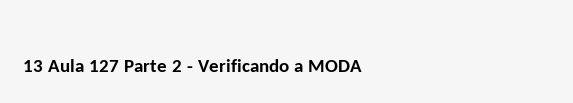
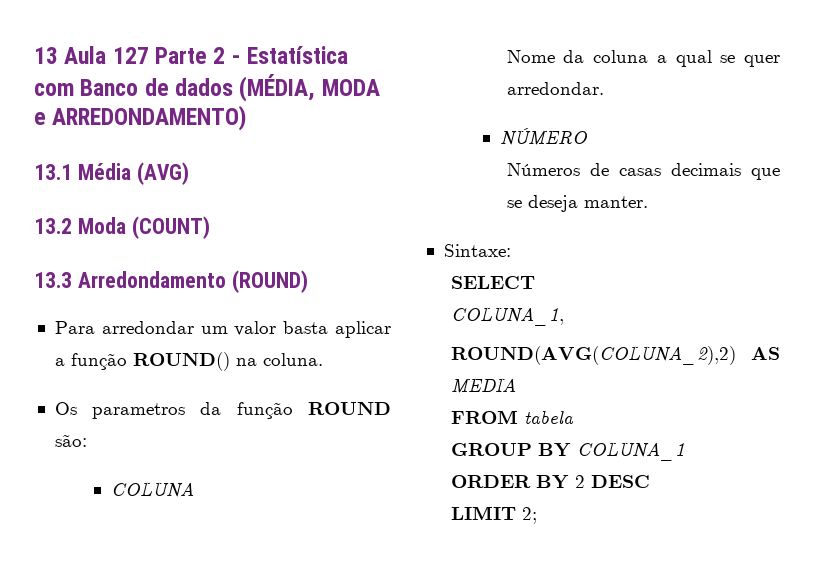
[197,59,362,72] Verificando a MODA -> [247,46,349,64] [34,74,380,102] [34,105,247,131] [34,162,189,185] [34,216,210,239] [34,270,308,293] [54,321,391,338] [54,352,323,371] [54,402,391,419] [54,434,87,447] [110,482,194,498] [506,50,780,67] [506,82,604,95] [499,128,587,146] [506,163,780,180] [506,195,648,212] [443,244,511,257] [450,276,535,289] [450,307,564,326] [450,346,780,365] [450,378,516,393] [450,410,574,424] [450,442,685,461] [450,475,650,489] [450,506,537,524] Estatística com Banco de dados (MÉDIA, MODA e ARREDONDAMENTO) // 13.1 Média (AVG) // 13.2 Moda (COUNT) // 13.3 Arredondamento (ROUND) // Para arredondar um valor basta aplicar a função ROUND() na coluna. // Os parametros da função ROUND são: // COLUNA // Nome da coluna a qual se quer arredondar. // NÚMERO // Números de casas decimais que se deseja manter. // Sintaxe: // SELECT // COLUNA_1, // ROUND(AVG(COLUNA_2),2) AS MEDIA // FROM tabela // GROUP BY COLUNA_1 // ORDER BY 2 DESC // LIMIT 2;

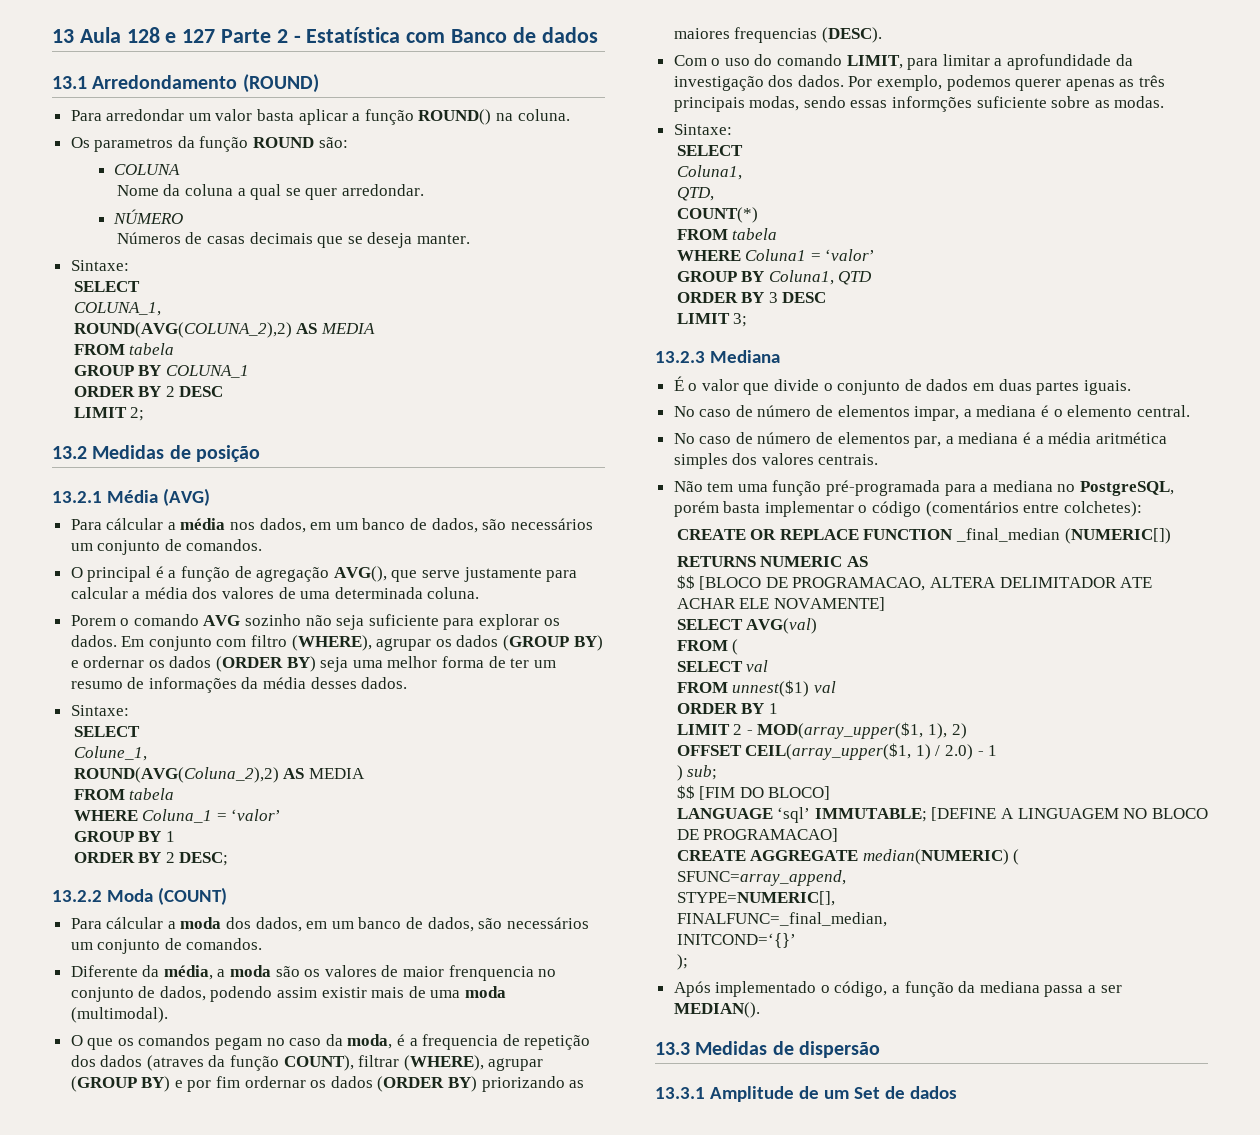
(107, 55) none -> [126,27,177,43] 128 e
[239,74,380,102] [34,105,247,131] [34,162,189,185] [34,216,210,239] [34,272,72,288] (MÉDIA, MODA e ARREDONDAMENTO) // 13.1 Média (AVG) // 13.2 Moda (COUNT) // 13.3 -> [52,76,87,89] // 13.1
(537, 515) none -> [52,445,261,462] [52,488,210,506] [70,518,593,533] [70,539,263,555] [70,566,578,582] [70,587,480,599] [70,614,560,630] [70,635,603,651] [70,656,556,672] [70,677,408,693] [70,705,129,716] [73,726,140,737] [73,746,147,761] [73,767,365,783] [73,788,175,800] [73,809,282,823] [73,831,175,842] [73,852,229,866] [52,887,227,905] [70,917,589,932] [70,938,263,954] [70,965,557,981] [70,986,507,1002] [70,1007,168,1023] [70,1034,591,1050] [70,1055,544,1071] [70,1076,585,1092] [673,27,882,43] [673,54,1133,70] [673,75,1166,91] [673,96,1165,112] [673,124,732,135] [676,145,743,156] [676,165,742,180] [676,187,714,201] [676,207,758,223] [676,228,778,240] [676,249,876,261] [676,270,873,285] [676,292,827,303] [676,313,748,327] [655,350,780,363] [673,376,1131,395] [673,405,1190,421] [673,432,1167,448] [673,453,879,469] [673,480,1175,496] [673,501,1142,517] [676,528,1171,544] [676,556,868,567] [676,575,1153,591] [676,597,885,611] [676,618,818,634] [676,639,739,655] [676,660,769,672] [676,680,836,697] [676,703,778,714] [676,722,967,739] [676,743,998,760] [676,765,718,781] [676,785,831,800] [676,807,1208,823] [676,828,839,842] [676,849,1020,865] [676,870,846,886] [676,891,835,906] [676,912,887,927] [676,933,796,948] [676,954,688,970] [673,981,1122,997] [673,1002,760,1018] [655,1041,881,1058] [655,1086,957,1102] // 13.2 Medidas de posição // 13.2.1 Média (AVG) // Para cálcular a média nos dados, em um banco de dados, são necessários um conjunto de comandos. // O principal é a função de agregação AVG(), que serve justamente para calcular a média dos valores de uma determinada coluna. // Porem o comando AVG sozinho não seja suficiente para explorar os dados. Em conjunto com filtro (WHERE), agrupar os dados (GROUP BY) e ordernar os dados (ORDER BY) seja uma melhor forma de ter um resumo de informações da média desses dados. // Sintaxe: // SELECT // Colune_1, // ROUND(AVG(Coluna_2),2) AS MEDIA // FROM tabela // WHERE Coluna_1 = ‘valor’ // GROUP BY 1 // ORDER BY 2 DESC; // 13.2.2 Moda (COUNT) // Para cálcular a moda dos dados, em um banco de dados, são necessários um conjunto de comandos. // Diferente da média, a moda são os valores de maior frenquencia no conjunto de dados, podendo assim existir mais de uma moda (multimodal). // O que os comandos pegam no caso da moda, é a frequencia de repetição dos dados (atraves da função COUNT), filtrar (WHERE), agrupar (GROUP BY) e por fim ordernar os dados (ORDER BY) priorizando as maiores frequencias (DESC). // Com o uso do comando LIMIT, para limitar a aprofundidade da investigação dos dados. Por exemplo, podemos querer apenas as três principais modas, sendo essas informções suficiente sobre as modas. // Sintaxe: // SELECT // Coluna1, // QTD, // COUNT(*) // FROM tabela // WHERE Coluna1 = ‘valor’ // GROUP BY Coluna1, QTD // ORDER BY 3 DESC // LIMIT 3; // 13.2.3 Mediana // É o valor que divide o conjunto de dados em duas partes iguais. // No caso de número de elementos impar, a mediana é o elemento central. // No caso de número de elementos par, a mediana é a média aritmética simples dos valores centrais. // Não tem uma função pré-programada para a mediana no PostgreSQL, porém basta implementar o código (comentários entre colchetes): // CREATE OR REPLACE FUNCTION _final_median (NUMERIC[]) // RETURNS NUMERIC AS // $$ [BLOCO DE PROGRAMACAO, ALTERA DELIMITADOR ATE ACHAR ELE NOVAMENTE] // SELECT AVG(val) // FROM ( // SELECT val // FROM unnest($1) val // ORDER BY 1 // LIMIT 2 - MOD(array_upper($1, 1), 2) // OFFSET CEIL(array_upper($1, 1) / 2.0) - 1 // ) sub; // $$ [FIM DO BLOCO] // LANGUAGE ‘sql’ IMMUTABLE; [DEFINE A LINGUAGEM NO BLOCO DE PROGRAMACAO] // CREATE AGGREGATE median(NUMERIC) ( // SFUNC=array_append, // STYPE=NUMERIC[], // FINALFUNC=_final_median, // INITCOND=‘{}’ // ); // Após implementado o código, a função da mediana passa a ser MEDIAN(). // 13.3 Medidas de dispersão // 13.3.1 Amplitude de um Set de dados

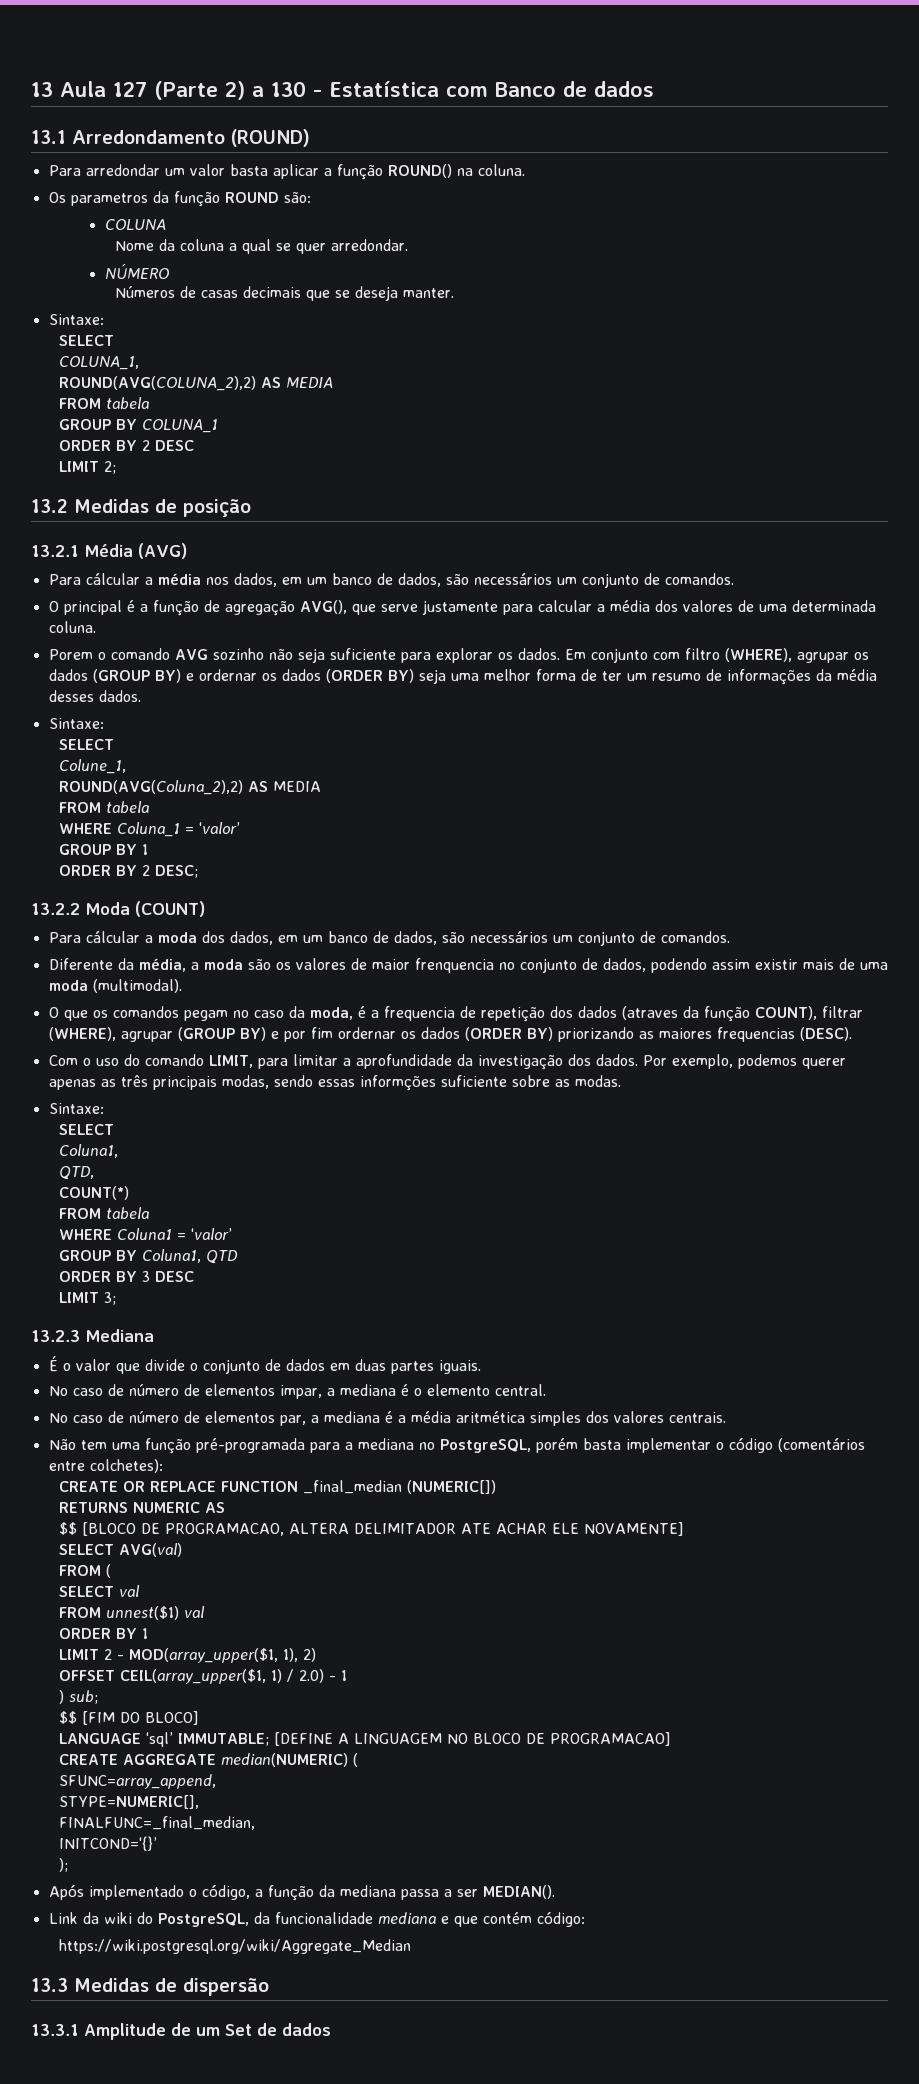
[126,27,288,43] 128 e 127 Parte 2 -> [113,81,306,100] 127 (Parte 2) a 130
(760, 1010) none -> [48,1911,585,1927] [58,1939,411,1954] // Link da wiki do PostgreSQL, da funcionalidade mediana e que contém código: // https://wiki.postgresql.org/wiki/Aggregate_Median

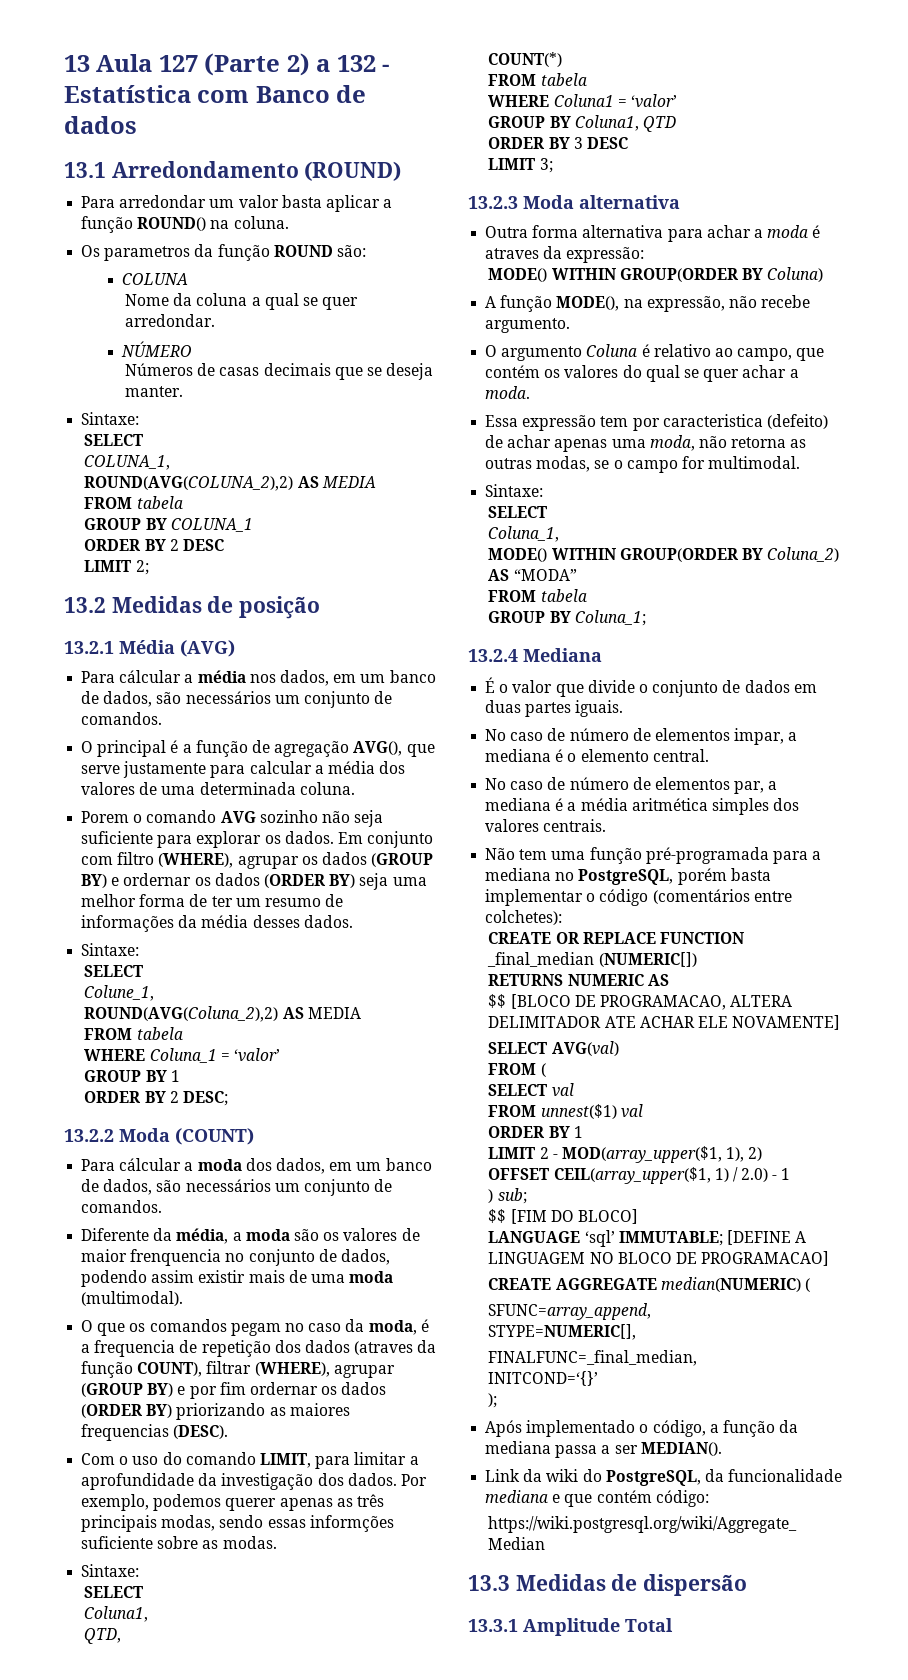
[271,81,306,97] 130 -> [336,55,376,72] 132
(80, 1336) none -> [523,195,680,209] [485,225,821,242] [485,246,645,263] [488,267,824,282] [485,295,811,312] [485,318,571,333] [485,344,825,361] [485,365,799,382] [485,386,531,399] [485,414,828,431] [485,435,807,452] [485,456,801,473] [485,484,544,497] [488,506,548,518] [488,526,560,542] [488,547,840,562] [488,569,577,581] [488,589,587,602] [488,610,646,626] [468,649,518,662] Moda alternativa // Outra forma alternativa para achar a moda é atraves da expressão: // MODE() WITHIN GROUP(ORDER BY Coluna) // A função MODE(), na expressão, não recebe argumento. // O argumento Coluna é relativo ao campo, que contém os valores do qual se quer achar a moda. // Essa expressão tem por caracteristica (defeito) de achar apenas uma moda, não retorna as outras modas, se o campo for multimodal. // Sintaxe: // SELECT // Coluna_1, // MODE() WITHIN GROUP(ORDER BY Coluna_2) AS “MODA” // FROM tabela // GROUP BY Coluna_1; // 13.2.4
[171,2023,331,2036] de um Set de dados -> [625,1618,673,1632] Total

